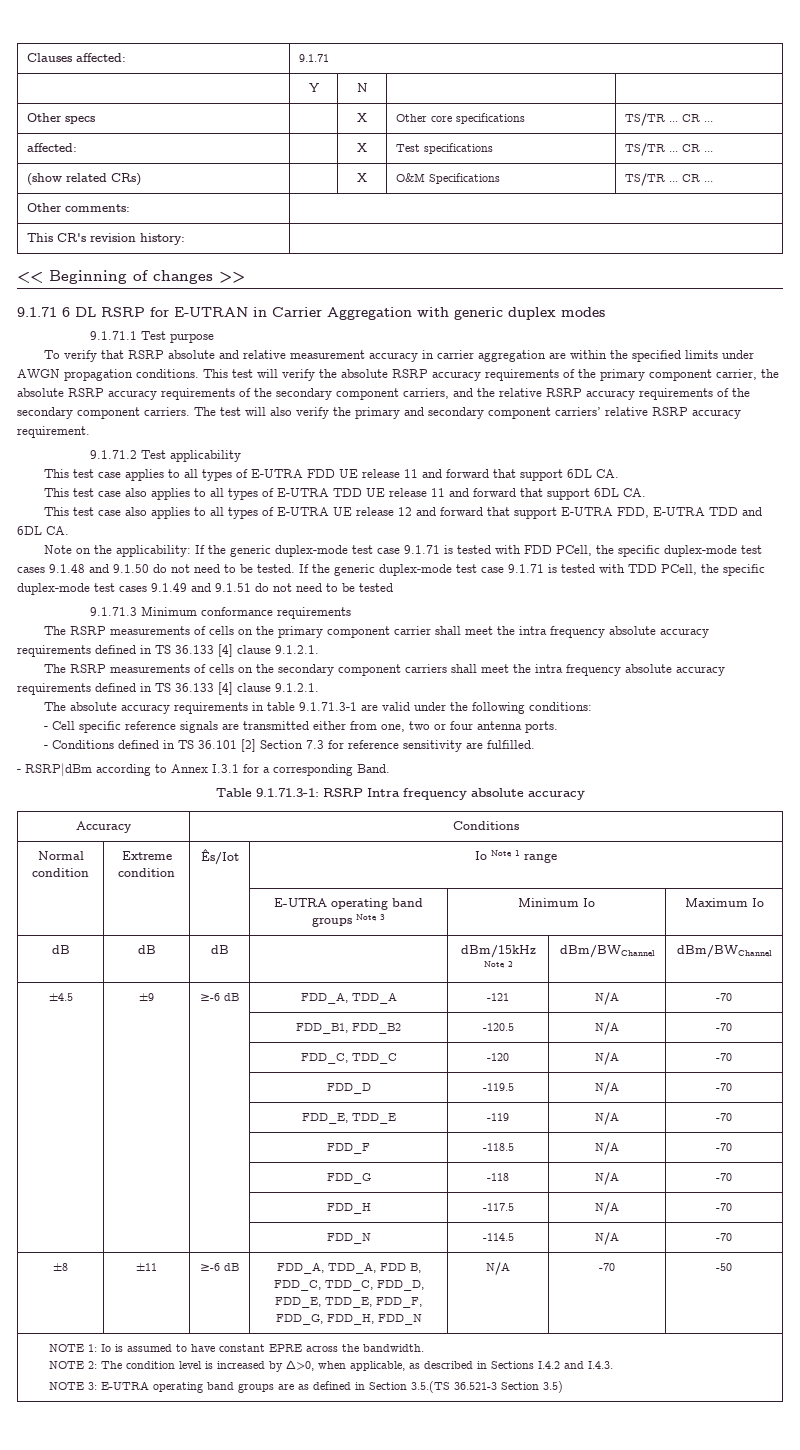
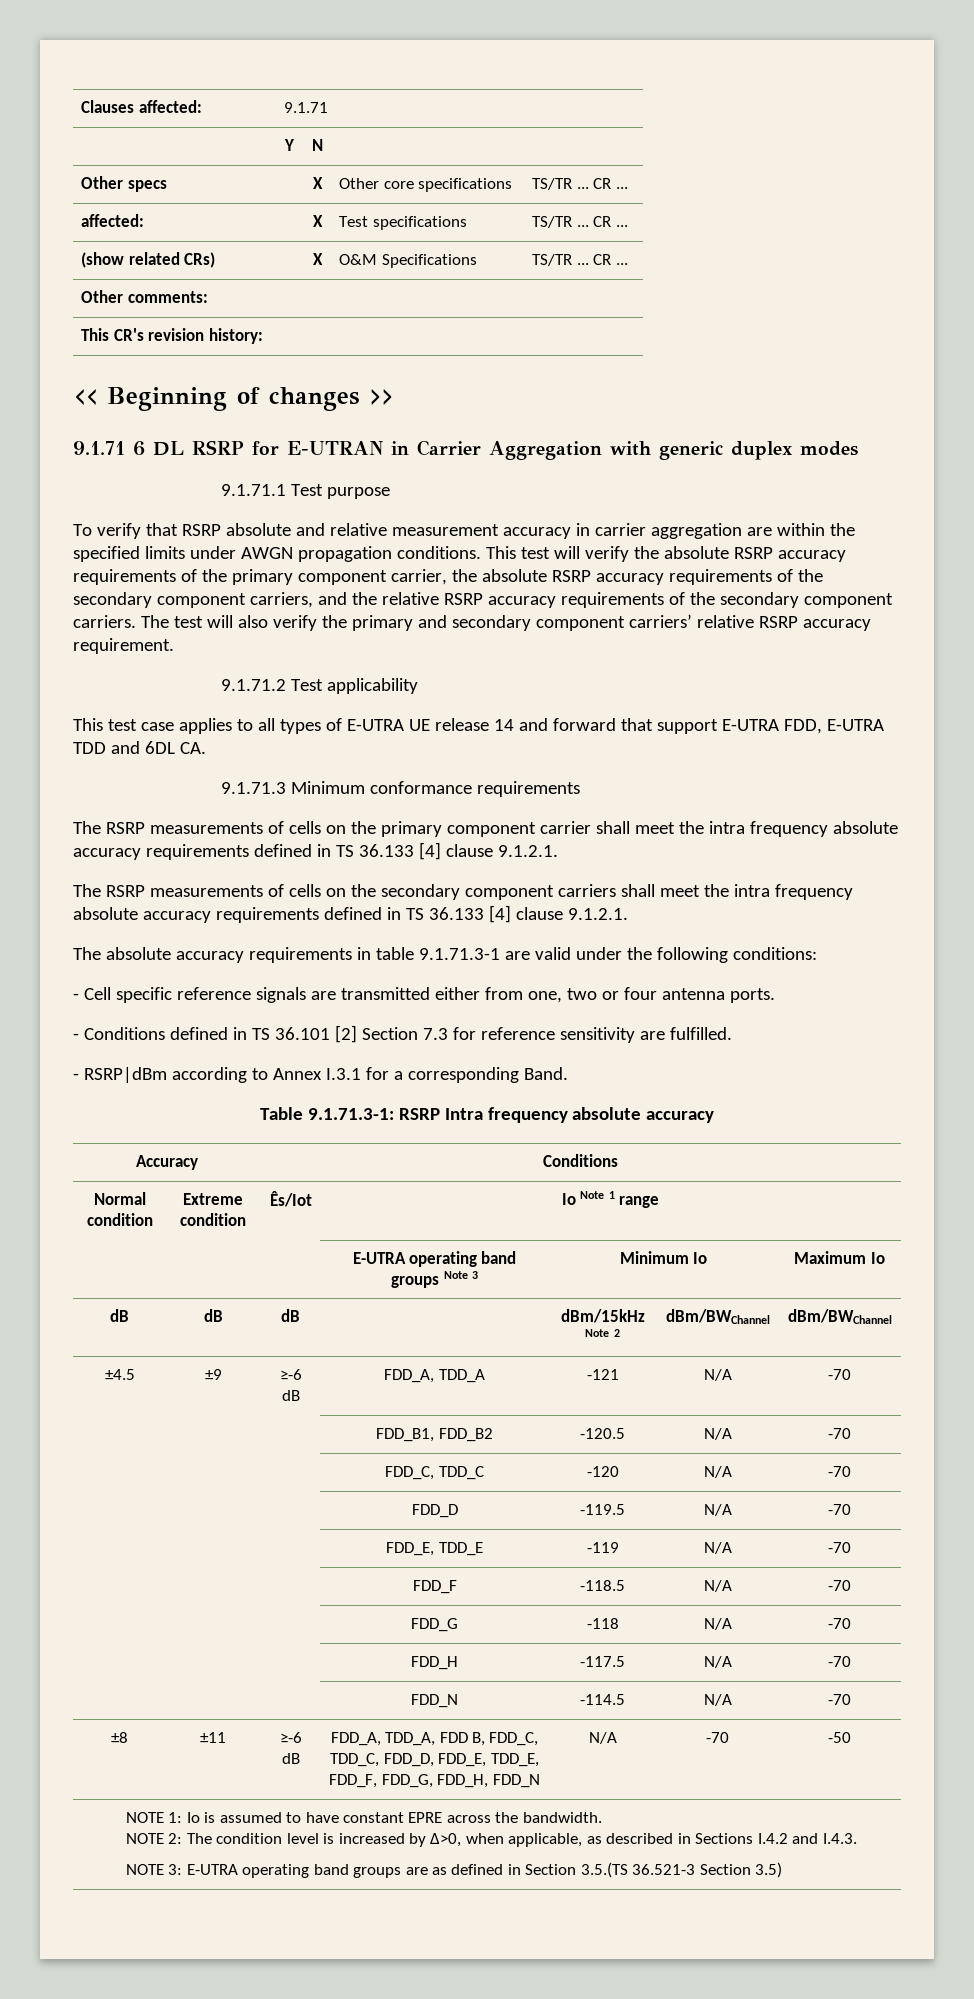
[306,469,619,481] [43,488,646,500] [43,507,412,519] FDD UE release 11 and forward that support 6DL CA. // This test case also applies to all types of E-UTRA TDD UE release 11 and forward that support 6DL CA. // This test case also applies to all types of E-UTRA UE release 12 -> [408,718,514,731] UE release 14
[43,545,762,557] [17,564,765,576] [17,583,393,595] // Note on the applicability: If the generic duplex-mode test case 9.1.71 is tested with FDD PCell, the specific duplex-mode test cases 9.1.48 and 9.1.50 do not need to be tested. If the generic duplex-mode test case 9.1.71 is tested with TDD PCell, the specific duplex-mode test cases 9.1.49 and 9.1.51 do not need to be tested -> (206, 748) none

